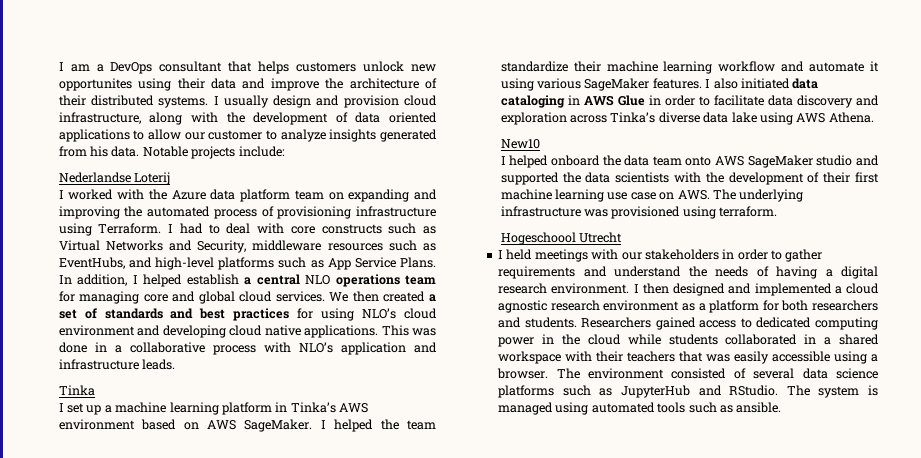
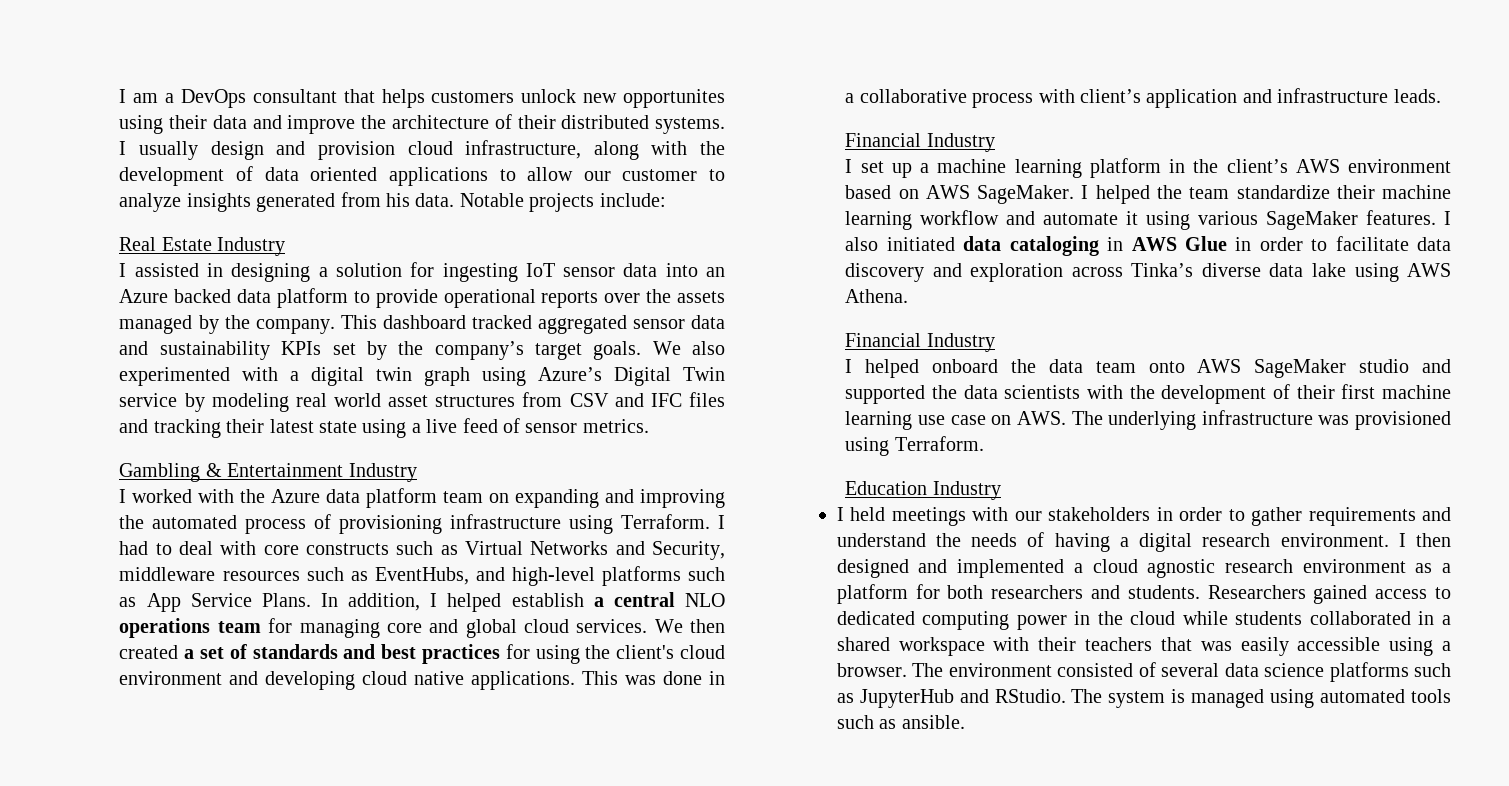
[58,172,171,185] Nederlandse Loterij -> [119,237,286,256] [119,262,725,282] [119,288,726,308] [119,315,726,334] [119,341,726,360] [119,367,725,386] [119,392,726,412] [119,418,649,438] [119,463,417,482] Real Estate Industry // I assisted in designing a solution for ingesting IoT sensor data into an Azure backed data platform to provide operational reports over the assets managed by the company. This dashboard tracked aggregated sensor data and sustainability KPIs set by the company’s target goals. We also experimented with a digital twin graph using Azure’s Digital Twin service by modeling real world asset structures from CSV and IFC files and tracking their latest state using a live feed of sensor metrics. // Gambling & Entertainment Industry
[362,308,397,319] NLO’s -> [585,645,675,659] the client's
[298,342,333,353] NLO’s -> [1080,89,1142,103] client’s
[58,385,95,396] Tinka -> [845,133,995,152] Financial Industry
[290,402,336,413] Tinka’s -> [1193,159,1288,173] the client’s
[500,139,540,149] New10 -> [845,333,995,352] Financial Industry
[719,206,778,217] [500,232,623,245] terraform. // Hogeschoool Utrecht -> [894,436,984,451] [845,481,1001,500] Terraform. // Education Industry

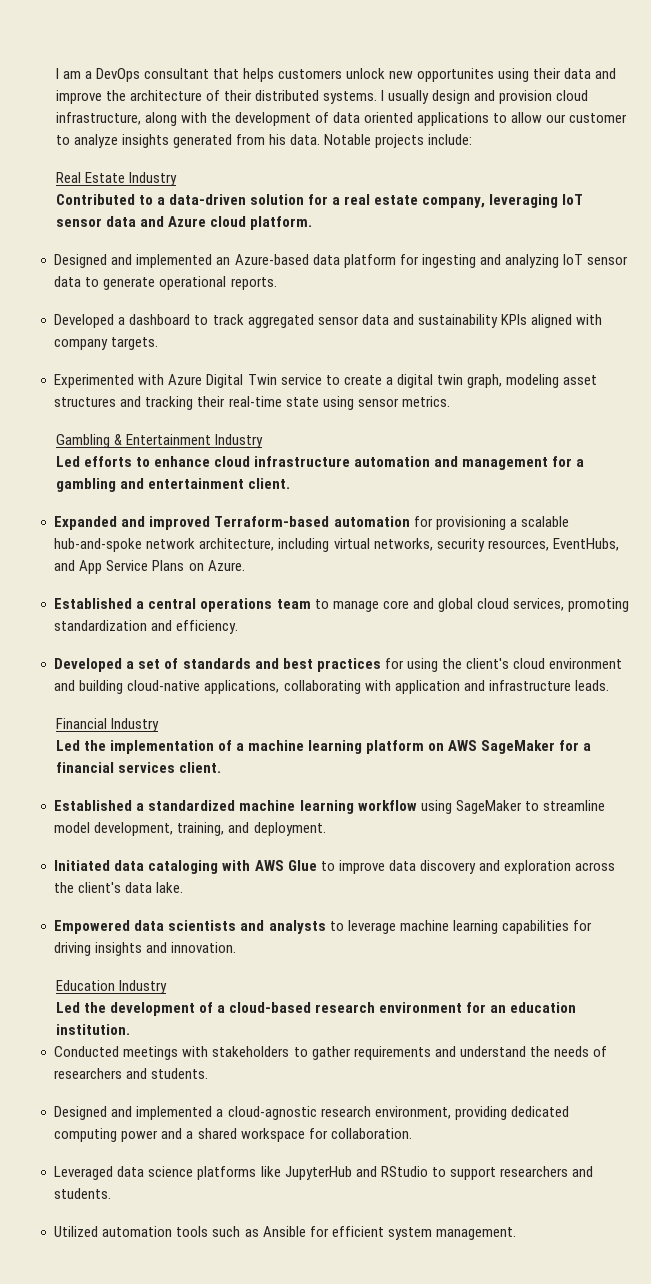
[119,262,725,282] [119,288,726,308] [119,315,532,334] I assisted in designing a solution for ingesting IoT sensor data into an Azure backed data platform to provide operational reports over the assets managed by the company. This dashboard tracked -> [55,194,584,208] [55,216,312,230] [54,254,628,268] [54,276,277,290] [54,314,244,328] Contributed to a data-driven solution for a real estate company, leveraging IoT sensor data and Azure cloud platform. // Designed and implemented an Azure-based data platform for ingesting and analyzing IoT sensor data to generate operational reports. // Developed a dashboard to track
[332,341,726,360] [119,367,725,386] [119,392,726,412] set by the company’s target goals. We also experimented with a digital twin graph using Azure’s Digital Twin service by modeling real world asset structures from CSV and IFC files -> [530,314,602,328] [54,337,159,350] [54,374,597,388] [54,397,117,407] aligned with company targets. // Experimented with Azure Digital Twin service to create a digital twin graph, modeling asset structures
[269,419,314,433] latest -> [228,396,282,407] real-time
[411,418,521,433] a live feed of -> (354, 403) none
[119,488,725,508] [119,514,725,534] [119,541,725,560] [119,566,725,586] [119,593,584,612] I worked with the Azure data platform team on expanding and improving the automated process of provisioning infrastructure using Terraform. I had to deal with core constructs such as Virtual Networks and Security, middleware resources such as EventHubs, and high-level platforms such as App Service Plans. In addition, I helped establish -> [55,456,585,470] [55,478,290,492] [54,516,569,530] [54,538,619,552] [54,560,245,574] [54,598,133,609] Led efforts to enhance cloud infrastructure automation and management for a gambling and entertainment client. // Expanded and improved Terraform-based automation for provisioning a scalable hub-and-spoke network architecture, including virtual networks, security resources, EventHubs, and App Service Plans on Azure. // Established
[685,593,726,607] NLO -> (197, 603) none
[268,618,380,638] for managing -> [314,599,379,612] to manage
[576,619,726,633] [119,645,179,659] services. We then created -> [512,598,629,612] [54,620,239,634] [54,658,123,672] services, promoting standardization and efficiency. // Developed
[265,671,725,690] [845,89,1142,108] developing cloud native applications. This was done in a collaborative process with client’s -> [79,680,391,694] building cloud-native applications, collaborating with
[845,158,1451,178] [845,185,1451,204] [845,210,1451,230] [845,237,955,251] I set up a machine learning platform in the client’s AWS environment based on AWS SageMaker. I helped the team standardize their machine learning workflow and automate it using various SageMaker features. I also initiated -> [55,740,592,754] [55,762,221,773] [54,800,605,814] [54,822,326,836] [54,860,111,871] Led the implementation of a machine learning platform on AWS SageMaker for a financial services client. // Established a standardized machine learning workflow using SageMaker to streamline model development, training, and deployment. // Initiated
[1107,237,1124,251] in -> [222,860,251,871] with
[1235,236,1409,251] in order to facilitate -> [320,860,385,874] to improve
[1131,263,1451,282] [845,289,909,303] [845,333,995,352] [845,359,1452,378] [845,384,1451,404] [845,410,1451,430] [845,436,984,456] [845,481,1001,500] [836,507,1223,526] Tinka’s diverse data lake using AWS Athena. // Financial Industry // I helped onboard the data team onto AWS SageMaker studio and supported the data scientists with the development of their first machine learning use case on AWS. The underlying infrastructure was provisioned using Terraform. // Education Industry // I held meetings with our stakeholders in order -> [54,882,184,893] [54,920,592,934] [54,942,237,956] [55,980,167,994] [55,1002,577,1016] [55,1024,130,1035] [54,1046,290,1060] the client's data lake. // Empowered data scientists and analysts to leverage machine learning capabilities for driving insights and innovation. // Education Industry // Led the development of a cloud-based research environment for an education institution. // Conducted meetings with stakeholders
[1054,533,1451,552] [836,559,1451,578] [836,584,1451,604] [836,611,1451,630] [836,637,1451,656] [836,662,1451,682] [836,689,1451,708] [836,715,965,729] having a digital research environment. I then designed and implemented a cloud agnostic research environment as a platform for both researchers and students. Researchers gained access to dedicated computing power in the cloud while students collaborated in a shared workspace with their teachers that was easily accessible using a browser. The environment consisted of several data science platforms such as JupyterHub and RStudio. The system is managed using automated tools such as ansible. -> [54,1068,209,1079] [54,1106,569,1120] [54,1128,412,1142] [54,1166,593,1180] [54,1188,112,1199] [54,1226,516,1240] researchers and students. // Designed and implemented a cloud-agnostic research environment, providing dedicated computing power and a shared workspace for collaboration. // Leveraged data science platforms like JupyterHub and RStudio to support researchers and students. // Utilized automation tools such as Ansible for efficient system management.

